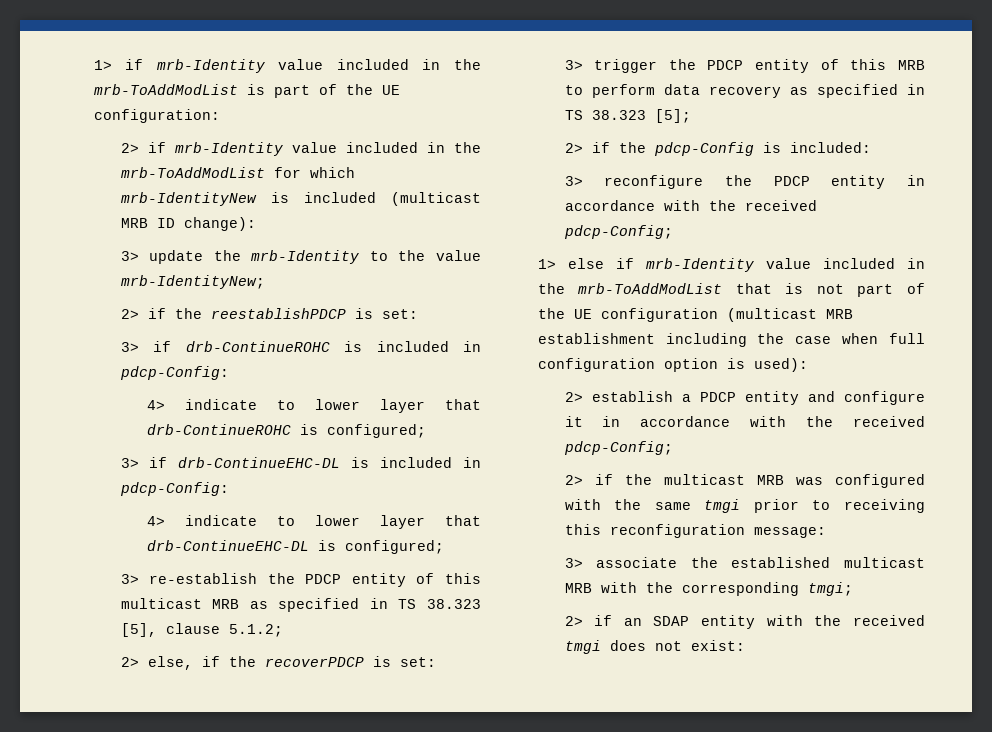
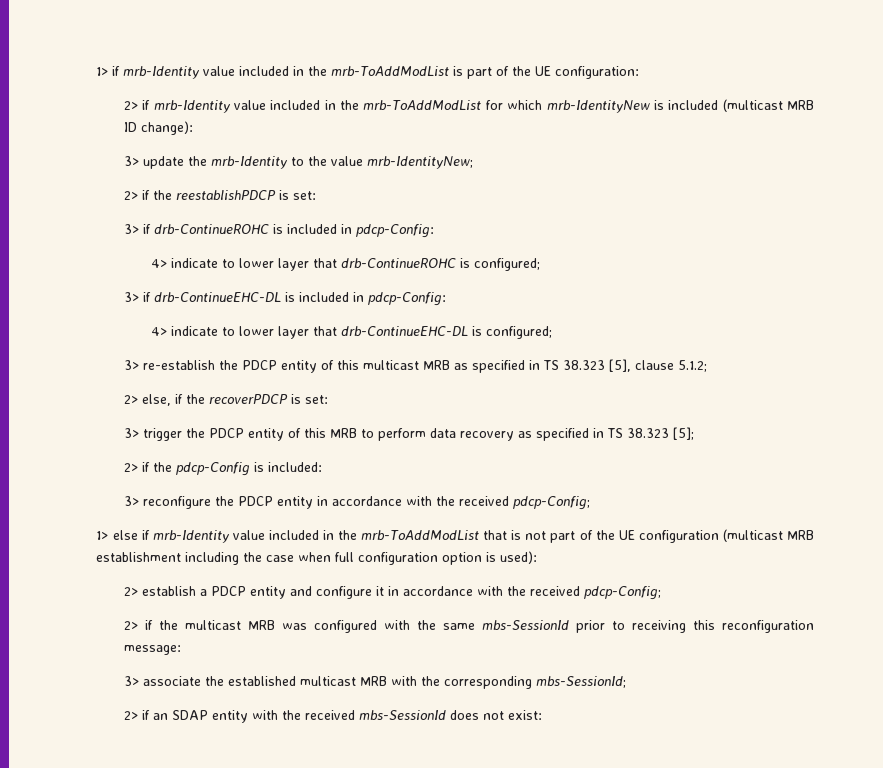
[704,499,741,513] tmgi -> [481,620,569,630] mbs-SessionId
[807,582,853,596] tmgi; -> [535,676,626,688] mbs-SessionId;
[564,640,601,654] tmgi -> [358,710,446,720] mbs-SessionId

